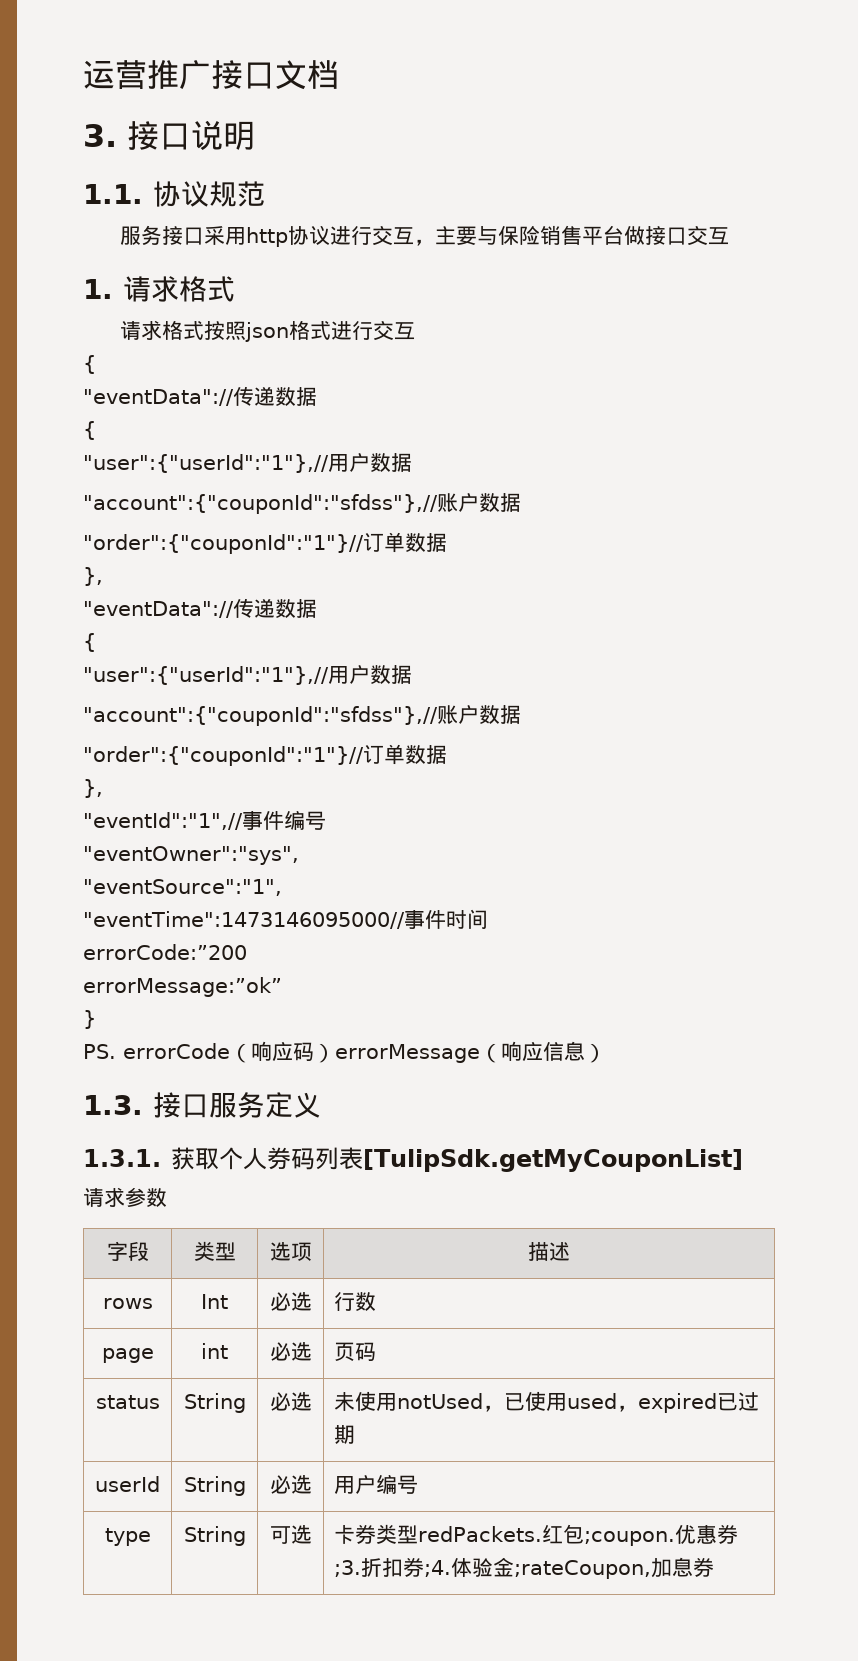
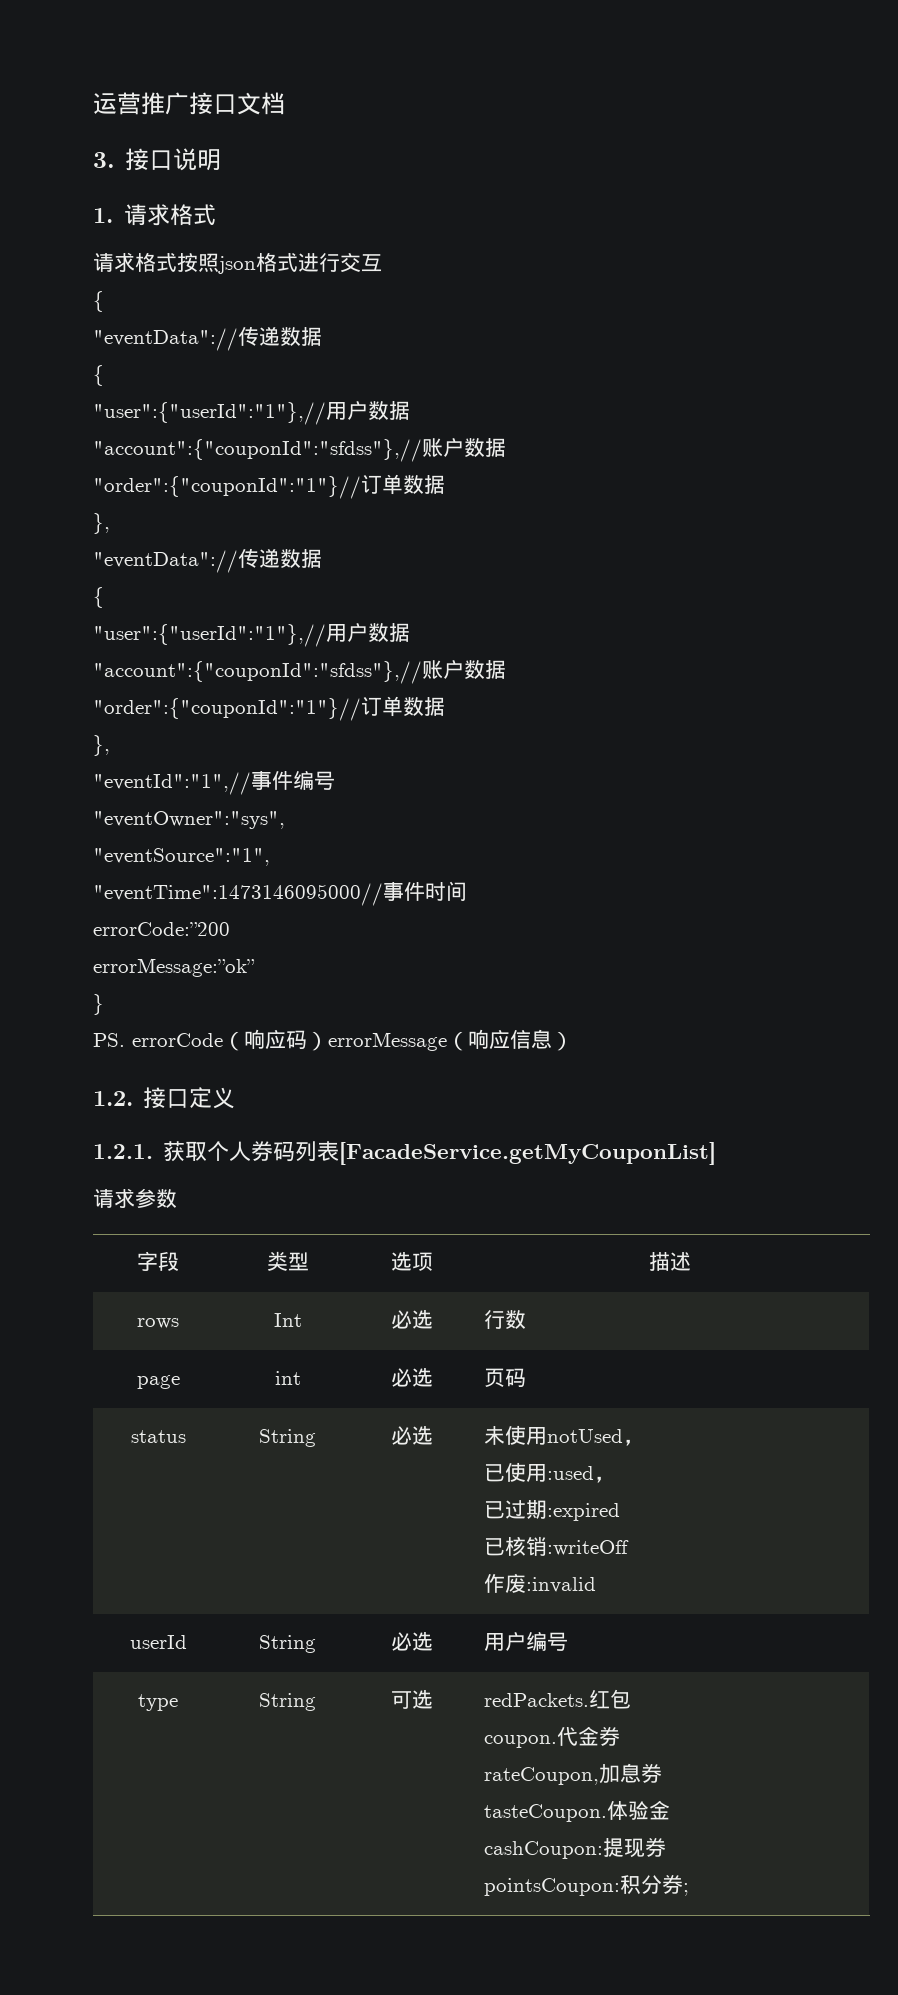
[83,181,266,207] [119,225,729,247] // 1.1.协议规范 // 服务接口采用http协议进行交互，主要与保险销售平台做接口交互 -> (222, 160) none
[83,1092,266,1118] 1.3.接口服务 -> [93,1087,190,1109] 1.2.接口
[83,1149,161,1167] 1.3.1. -> [93,1144,153,1159] 1.2.1.
[363,1149,744,1172] [TulipSdk.getMyCouponList] -> [339,1142,717,1165] [FacadeService.getMyCouponList]
[504,1391,718,1413] 已使用used，expired -> [483,1462,615,1483] // 已使用:used， //
(356, 1434) none -> [546,1503,620,1521] [483,1536,629,1556] [483,1573,596,1593] :expired // 已核销:writeOff // 作废:invalid
[334,1524,419,1544] 卡券类型 -> (433, 1699) none
[584,1524,739,1546] [334,1557,452,1577] ;coupon.优惠券;3.折扣券;4. -> [483,1726,620,1748] [483,1763,662,1785] [483,1804,607,1822] // coupon.代金券 // rateCoupon,加息券 // tasteCoupon.
[514,1557,715,1579] ;rateCoupon,加息券 -> [483,1837,666,1859] [483,1874,689,1896] // cashCoupon:提现券 // pointsCoupon:积分券;

